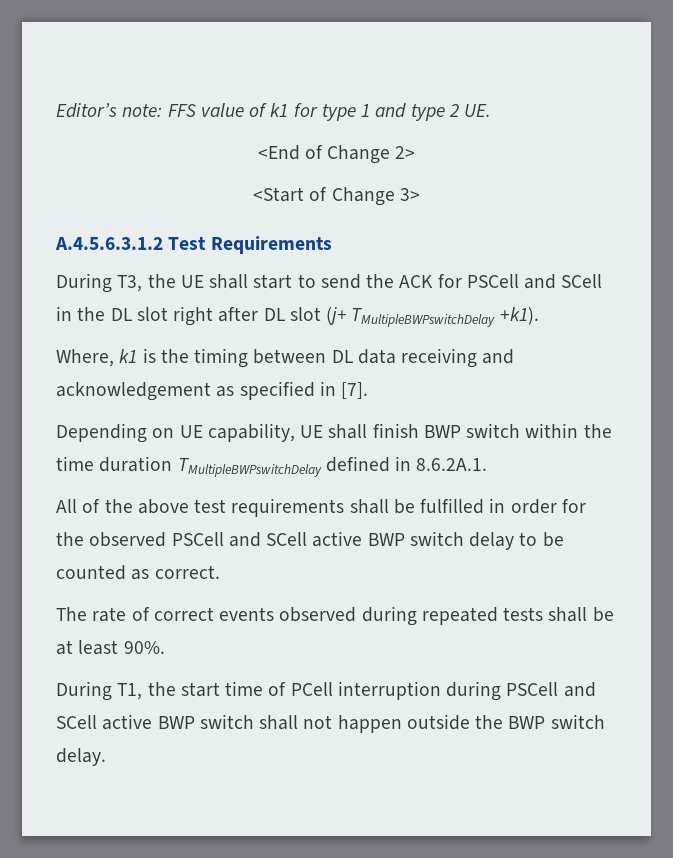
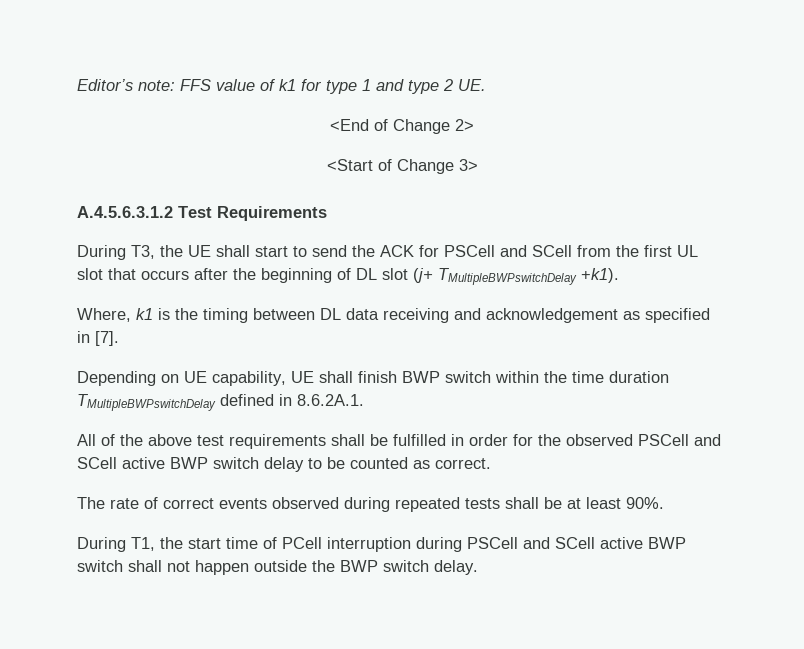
[56,306,259,326] in the DL slot right after -> [577,245,698,257] [77,268,351,283] from the first UL slot that occurs after the beginning of

